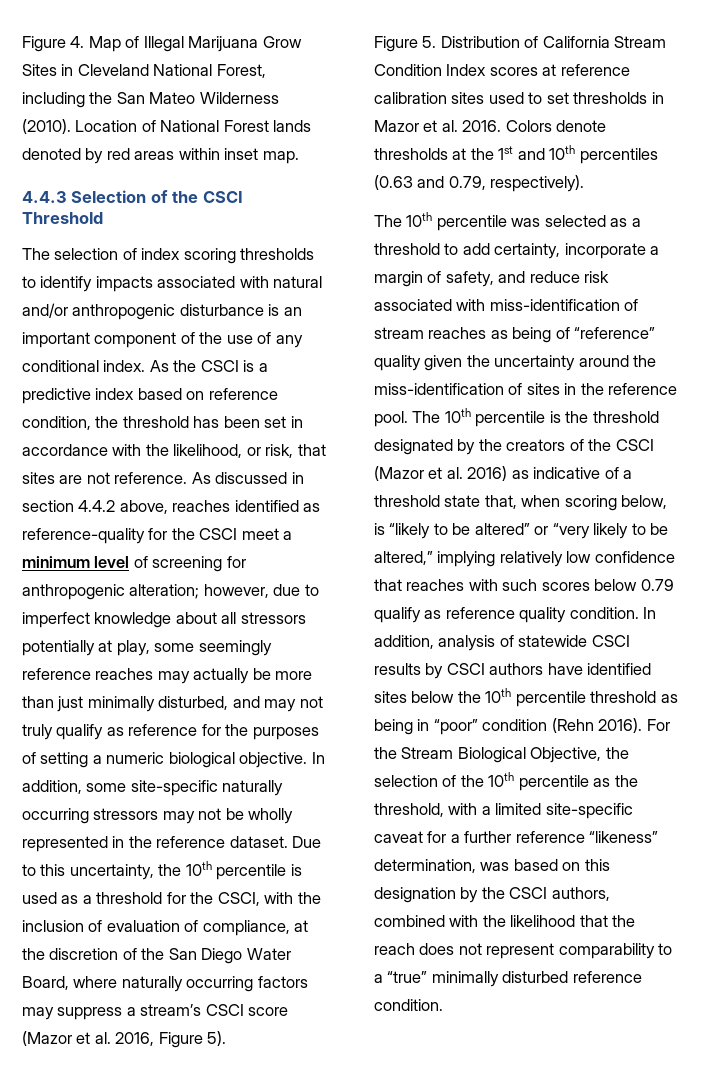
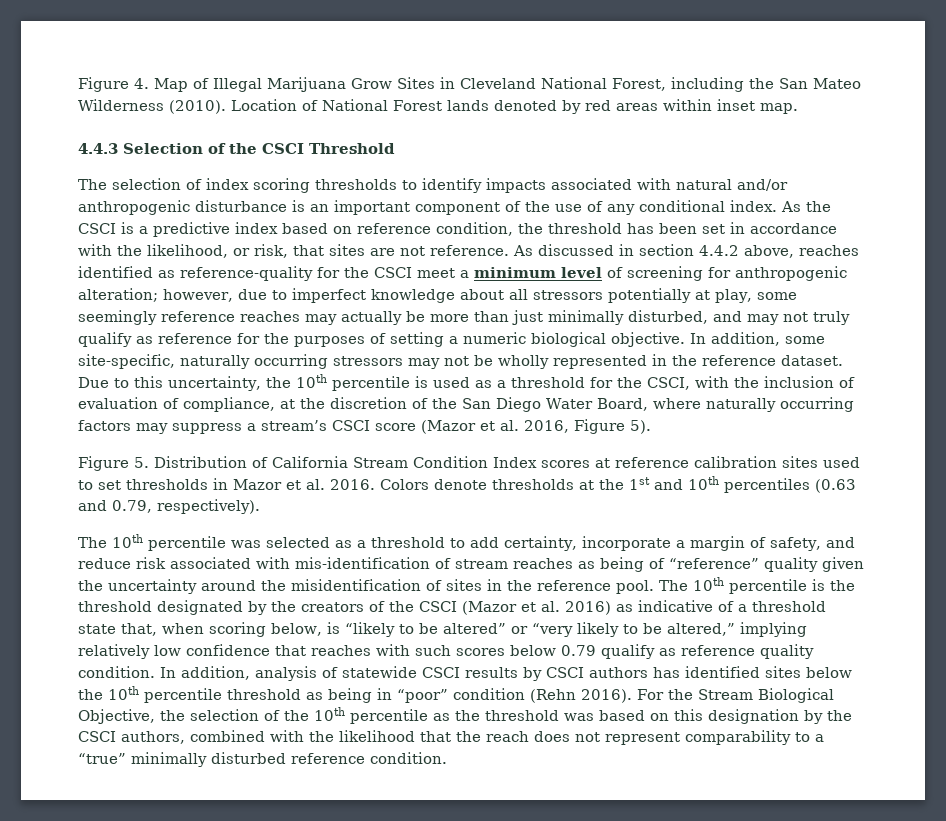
[130,780,218,796] site-specific -> [78,354,175,369] site-specific,
[489,299,620,311] miss-identification -> [295,557,430,569] mis-identification
[374,383,504,395] miss-identification -> [291,579,421,591] misidentification
[547,663,583,675] have -> [653,667,680,678] has
[374,803,633,819] [374,831,659,843] [374,859,476,873] threshold, with a limited site-specific caveat for a further reference “likeness” determination, -> [485,710,559,721] threshold

